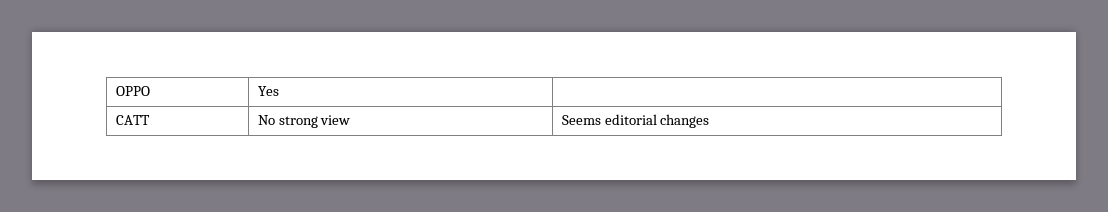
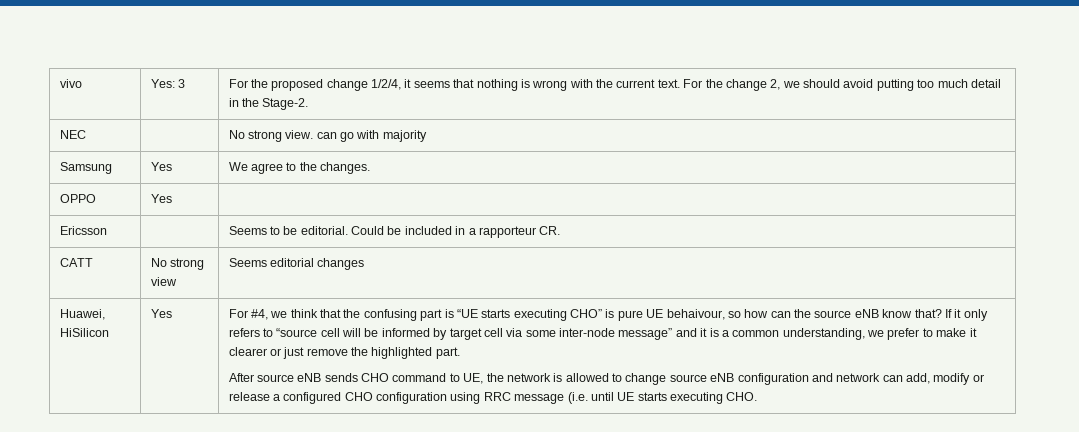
[115,86,150,96] [257,86,279,96] OPPO | Yes | -> [59,79,82,88] [150,79,185,88] [228,79,1001,91] [228,98,309,110] [59,130,86,139] [228,130,427,142] [59,162,112,174] [150,162,172,171] [228,162,371,174] [59,194,96,203] [150,194,172,203] [59,226,107,235] [228,226,561,238] vivo | Yes: 3 | For the proposed change 1/2/4, it seems that nothing is wrong with the current text. For the change 2, we should avoid putting too much detail in the Stage-2. // NEC | | No strong view. can go with majority // Samsung | Yes | We agree to the changes. // OPPO | Yes | // Ericsson | | Seems to be editorial. Could be included in a rapporteur CR.
(710, 121) none -> [59,309,105,320] [59,328,109,337] [150,309,172,318] [228,309,988,321] [228,328,977,340] [228,347,460,359] [228,373,984,385] [228,392,758,404] // Huawei, HiSilicon | Yes | For #4, we think that the confusing part is “UE starts executing CHO” is pure UE behaivour, so how can the source eNB know that? If it only refers to “source cell will be informed by target cell via some inter-node message” and it is a common understanding, we prefer to make it clearer or just remove the highlighted part. // After source eNB sends CHO command to UE, the network is allowed to change source eNB configuration and network can add, modify or release a configured CHO configuration using RRC message (i.e. until UE starts executing CHO.

